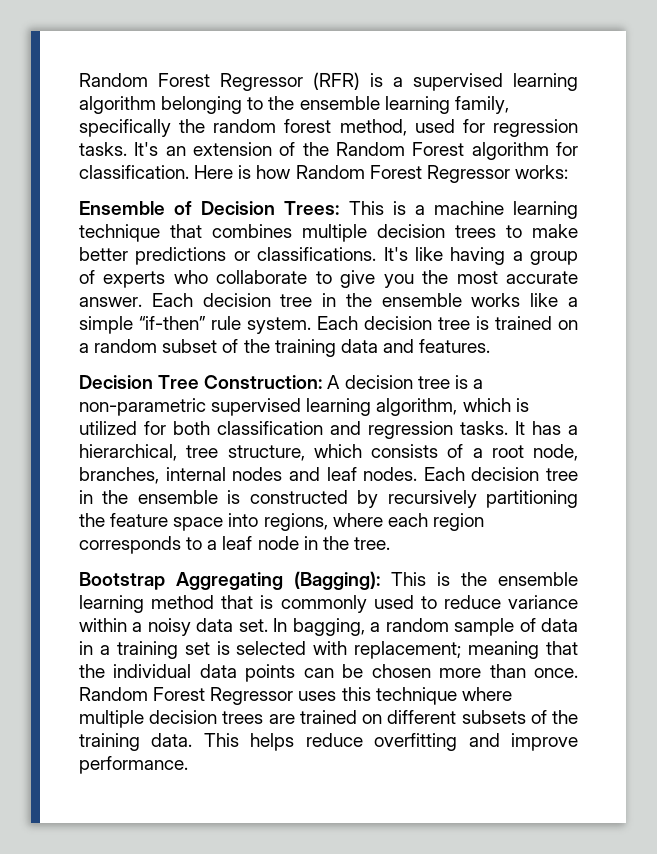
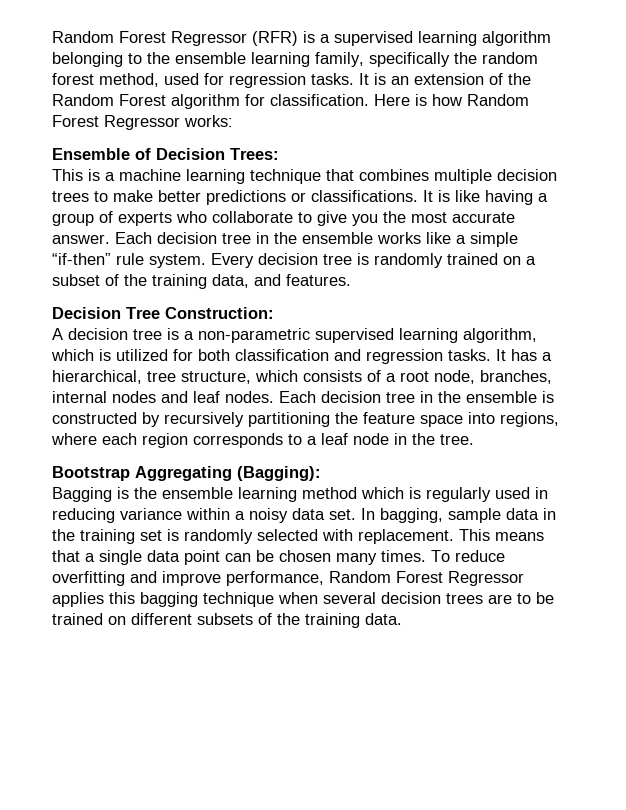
[134,142,159,156] It's -> [359,73,386,85] It is
(340, 208) none -> (279, 154) //
[383,247,408,261] It's -> [423,190,450,202] It is
[317,316,489,330] Each decision tree is -> [211,253,443,268] Every decision tree is randomly
[94,339,158,353] random -> (536, 260) none
[340,339,378,353] data -> [212,274,249,288] data,
(323, 382) none -> (274, 313) //
[391,572,426,586] This -> [52,487,112,502] // Bagging
[221,595,501,613] that is commonly used to reduce -> [361,487,548,502] [52,508,115,523] which is regularly used in reducing
[370,618,536,636] a random sample of -> [448,508,501,523] sample
[99,645,110,655] a -> [52,529,75,541] the
(230, 648) none -> [184,529,253,544] randomly
[354,641,578,659] [79,664,578,682] [79,687,512,705] [79,710,144,728] replacement; meaning that the individual data points can be chosen more than once. Random Forest Regressor uses this technique where multiple -> [358,529,544,544] [52,550,505,565] [52,571,524,586] [52,592,376,607] replacement. This means that a single data point can be chosen many times. To reduce overfitting and improve performance, Random Forest Regressor applies this bagging technique when several
(295, 719) none -> [517,592,554,604] to be
[203,733,578,751] [79,756,188,774] This helps reduce overfitting and improve performance. -> (402, 619) none

